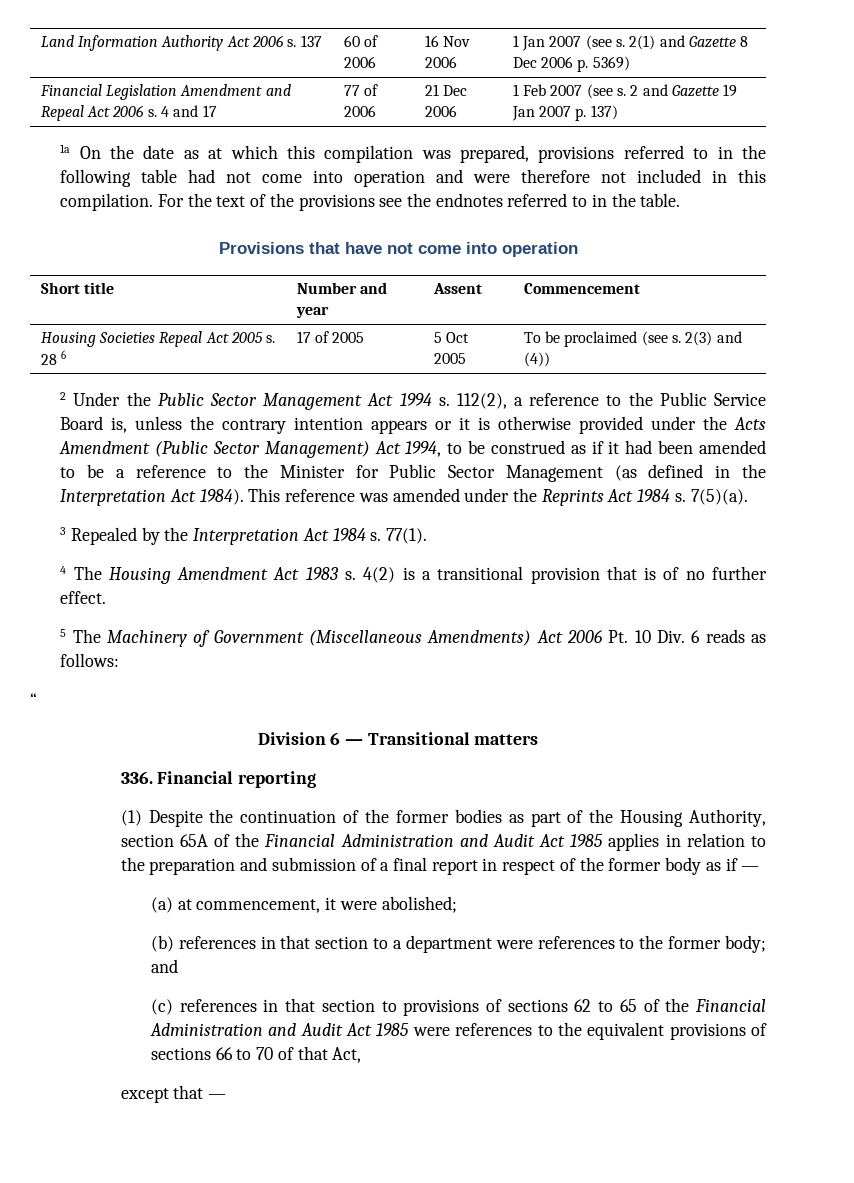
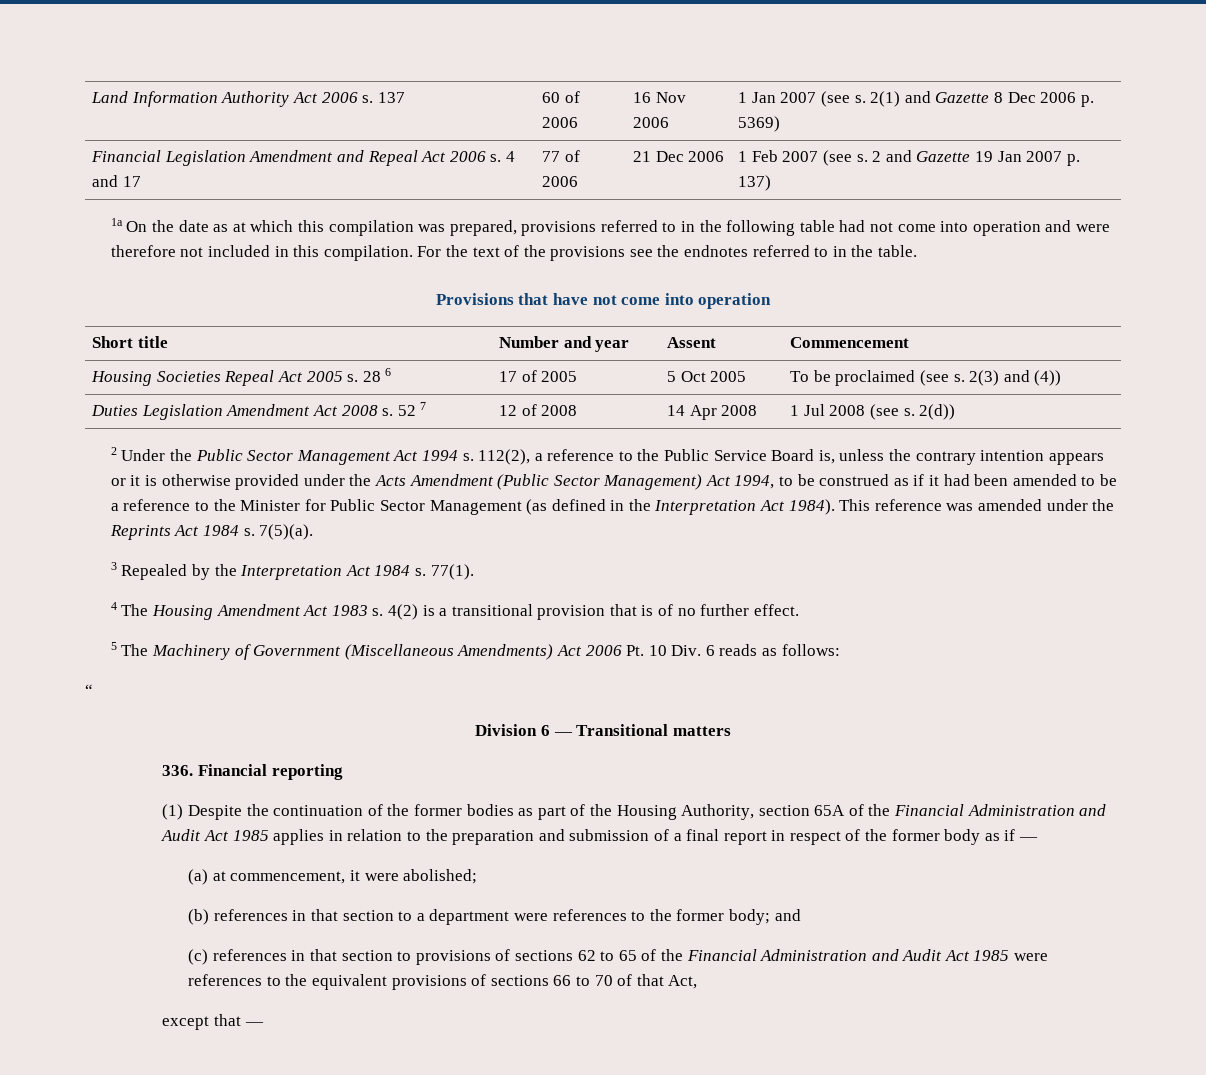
(550, 359) none -> [91,402,427,420] [499,404,578,416] [667,405,758,420] [790,404,956,420] // Duties Legislation Amendment Act 2008 s. 52 7 | 12 of 2008 | 14 Apr 2008 | 1 Jul 2008 (see s. 2(d))

